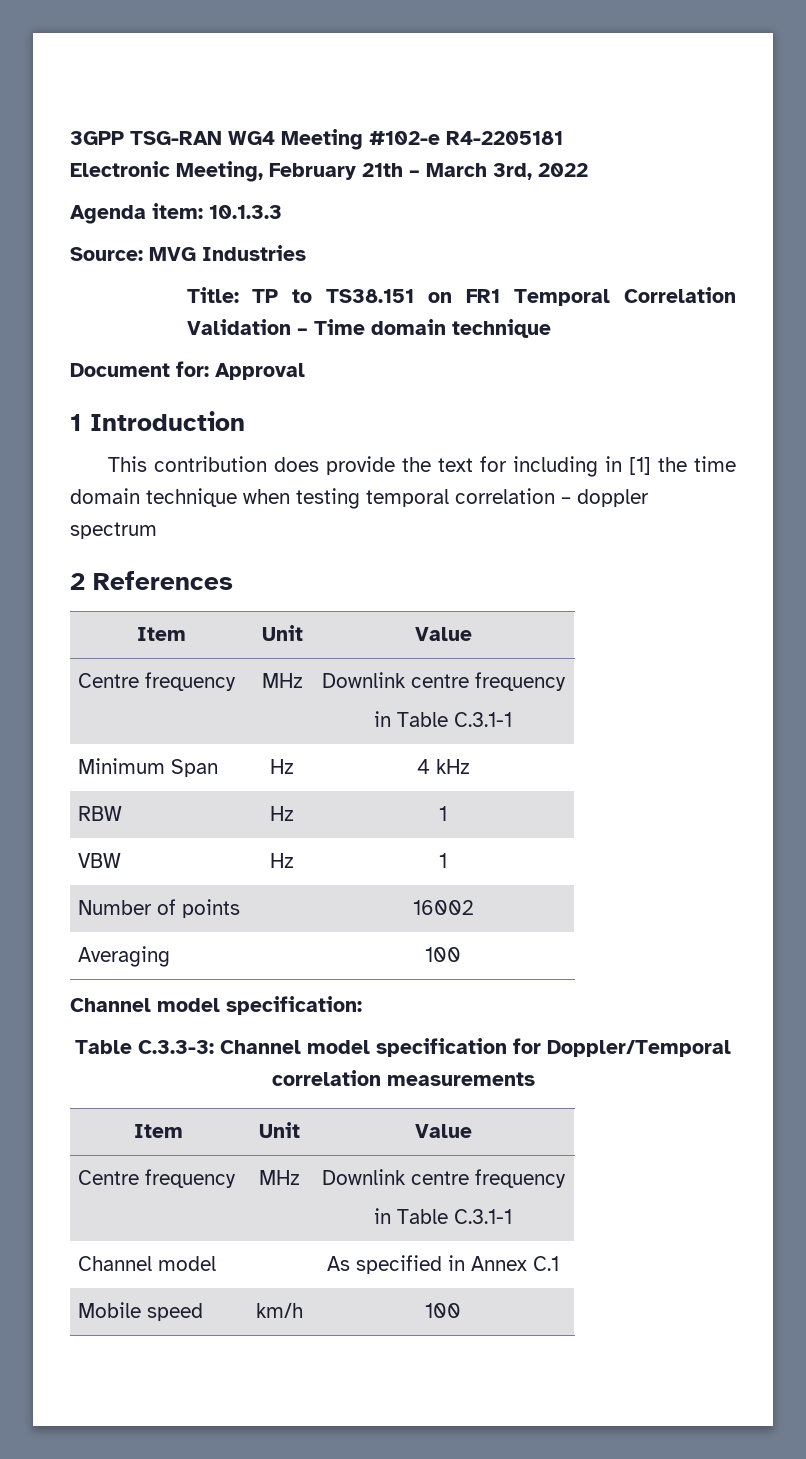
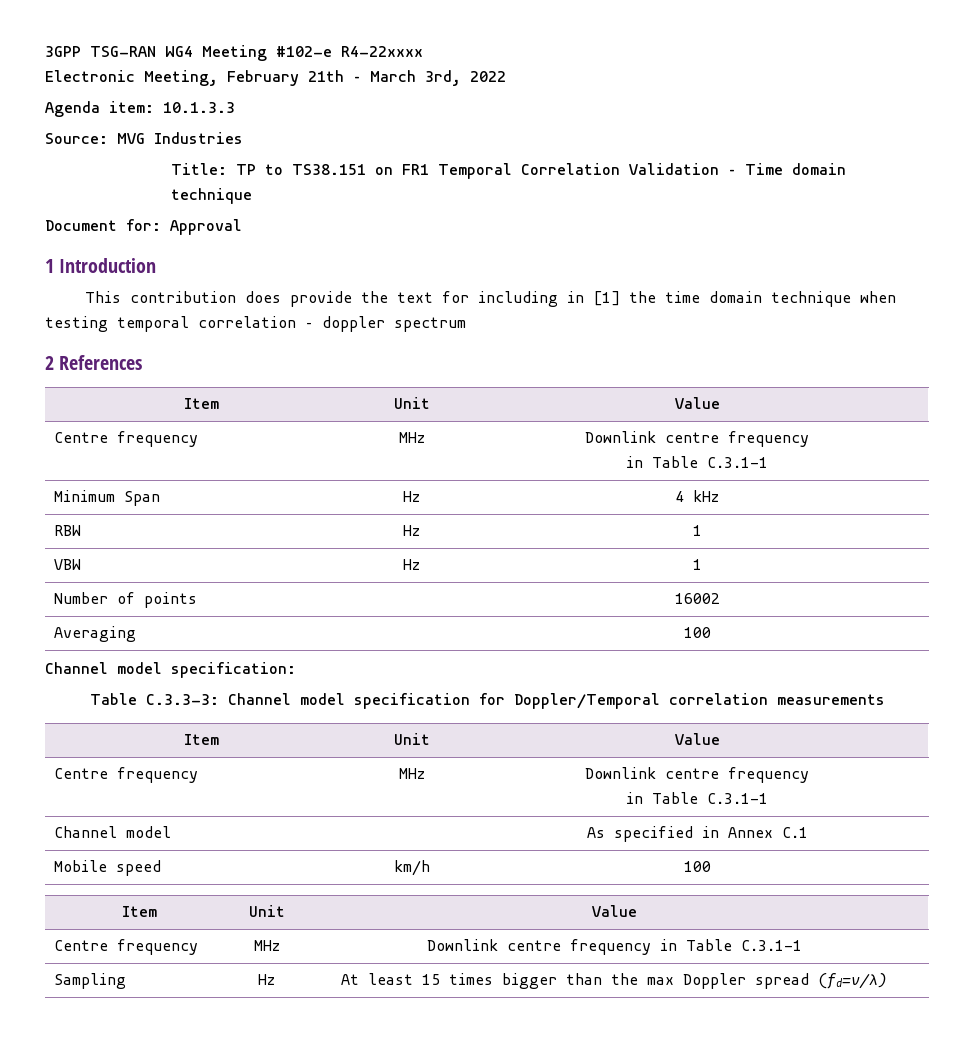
[446,131,563,145] R4-2205181 -> [341,46,423,57] R4-22xxxx
(461, 1310) none -> [122,906,157,917] [248,905,285,917] [591,905,637,917] [53,939,198,955] [253,940,280,951] [426,939,802,955] [53,973,126,989] [258,974,275,985] [341,973,887,989] // Item | Unit | Value // Centre frequency | MHz | Downlink centre frequency in Table C.3.1-1 // Sampling | Hz | At least 15 times bigger than the max Doppler spread (fd=v/λ)

